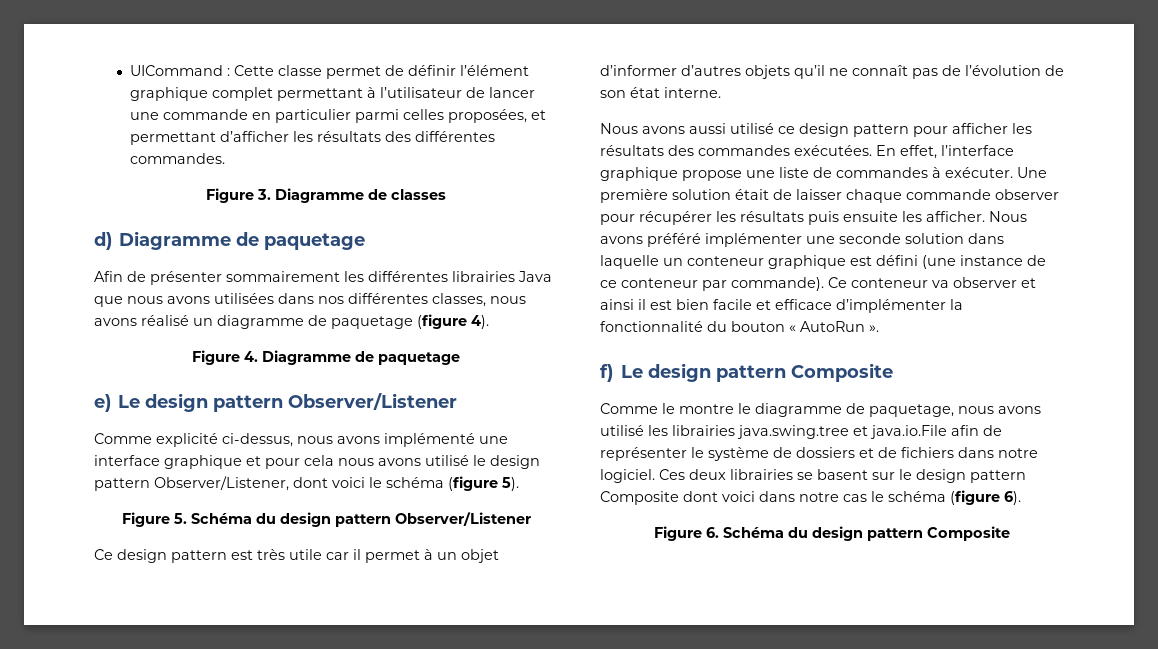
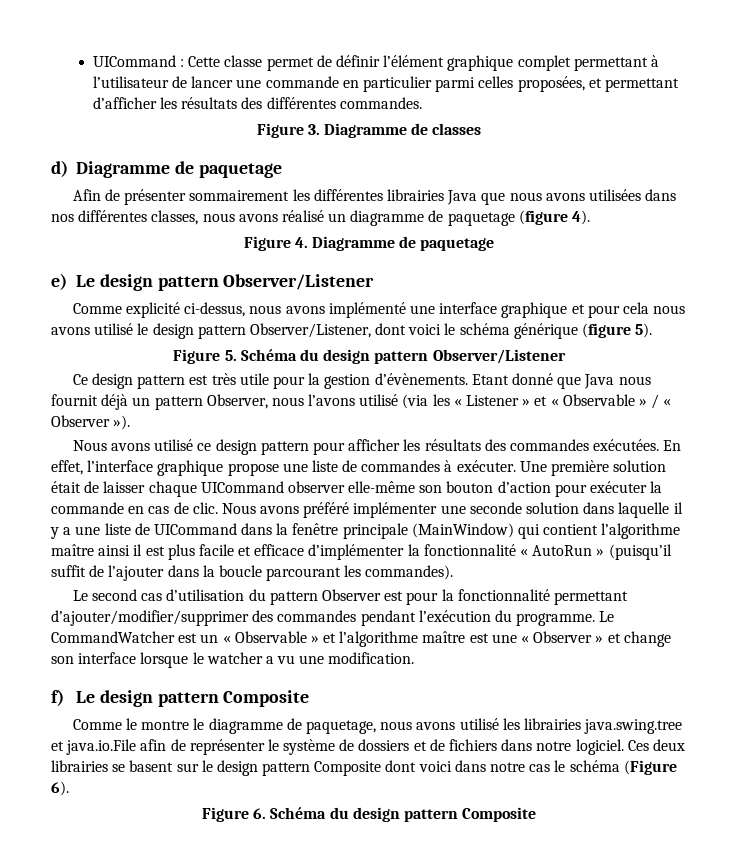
(444, 482) none -> [513,323,578,339] générique
[326,549,499,563] [600,65,1064,79] [600,87,721,98] [600,123,726,134] car il permet à un objet d’informer d’autres objets qu’il ne connaît pas de l’évolution de son état interne. // Nous avons aussi -> [273,373,651,389] [51,394,672,410] [51,415,131,430] [72,440,151,451] pour la gestion d’évènements. Etant donné que Java nous fournit déjà un pattern Observer, nous l’avons utilisé (via les « Listener » et « Observable » / « Observer »). // Nous avons
[906,189,1059,200] [600,211,985,225] commande observer pour récupérer les résultats puis ensuite les afficher. -> [200,481,663,497] [51,502,218,514] UICommand observer elle-même son bouton d’action pour exécuter la commande en cas de clic.
[663,255,1046,269] [600,277,1036,291] un conteneur graphique est défini (une instance de ce conteneur par commande). Ce conteneur va observer et -> [673,502,683,514] [50,523,681,539] [51,544,94,556] il y a une liste de UICommand dans la fenêtre principale (MainWindow) qui contient l’algorithme maître
[676,299,709,310] bien -> [167,544,195,560] plus
[707,321,879,332] du bouton « AutoRun ». -> [520,544,672,560] [51,565,454,581] [72,589,628,605] [51,610,615,626] [51,631,671,647] [51,652,415,668] « AutoRun » (puisqu’il suffit de l’ajouter dans la boucle parcourant les commandes). // Le second cas d’utilisation du pattern Observer est pour la fonctionnalité permettant d’ajouter/modifier/supprimer des commandes pendant l’exécution du programme. Le CommandWatcher est un « Observable » et l’algorithme maître est une « Observer » et change son interface lorsque le watcher a vu une modification.
[950,490,1000,505] (figure -> [623,760,677,775] (Figure

